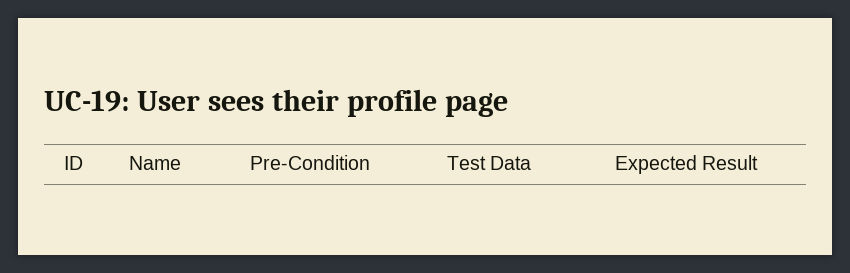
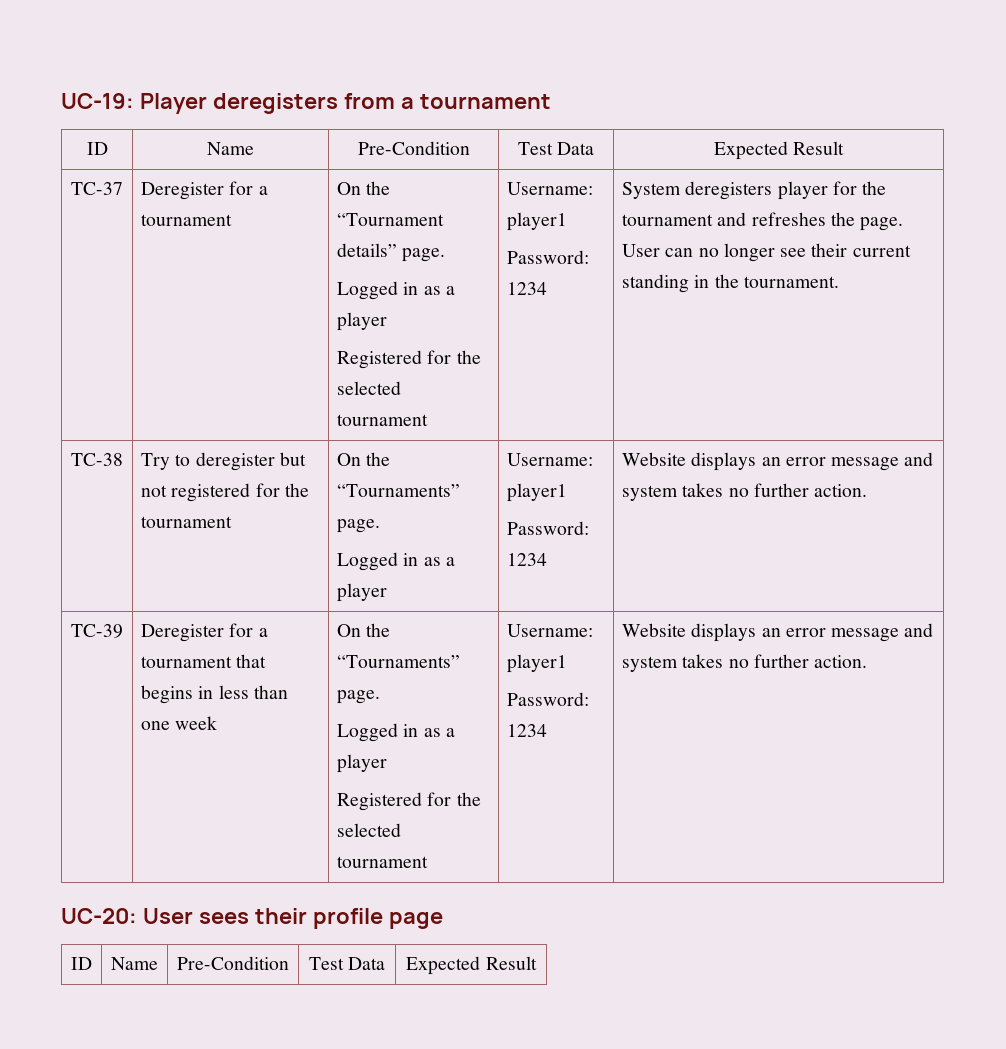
(129, 101) none -> [139,93,551,114] [86,142,108,155] [206,142,254,155] [357,141,470,155] [517,142,595,155] [713,141,845,160] [71,182,123,195] [141,181,268,200] [141,214,233,226] [337,181,391,195] [337,213,445,226] [337,243,446,262] [337,281,455,300] [337,312,388,331] [337,350,481,369] [337,381,402,395] [337,414,429,426] [507,182,594,195] [507,212,568,231] [507,250,590,264] [507,282,548,295] [622,181,887,200] [622,212,904,231] [622,243,911,262] [622,274,839,293] [71,453,123,466] [141,452,306,471] [141,483,309,502] [141,516,233,528] [337,452,391,466] [337,484,461,497] [337,519,381,533] [337,552,455,571] [337,583,388,602] [507,453,594,466] [507,483,568,502] [507,521,590,535] [507,553,548,566] [622,452,934,471] [622,483,868,501] [71,624,123,638] [141,623,268,642] [141,654,267,668] [141,685,288,704] [141,716,218,730] [337,623,391,637] [337,655,461,668] [337,690,381,704] [337,723,455,742] [337,754,388,773] [337,792,481,811] [337,823,402,837] [337,856,429,868] [507,624,594,637] [507,654,568,673] [507,692,590,706] [507,724,548,737] [622,623,934,642] [622,654,868,672] [61,908,137,924] Player deregisters from a tournament // ID | Name | Pre-Condition | Test Data | Expected Result // TC-37 | Deregister for a tournament | On the “Tournament details” page. // Logged in as a player // Registered for the selected tournament | Username: player1 // Password: 1234 | System deregisters player for the tournament and refreshes the page. User can no longer see their current standing in the tournament. // TC-38 | Try to deregister but not registered for the tournament | On the “Tournaments” page. // Logged in as a player | Username: player1 // Password: 1234 | Website displays an error message and system takes no further action. // TC-39 | Deregister for a tournament that begins in less than one week | On the “Tournaments” page. // Logged in as a player // Registered for the selected tournament | Username: player1 // Password: 1234 | Website displays an error message and system takes no further action. // UC-20:

